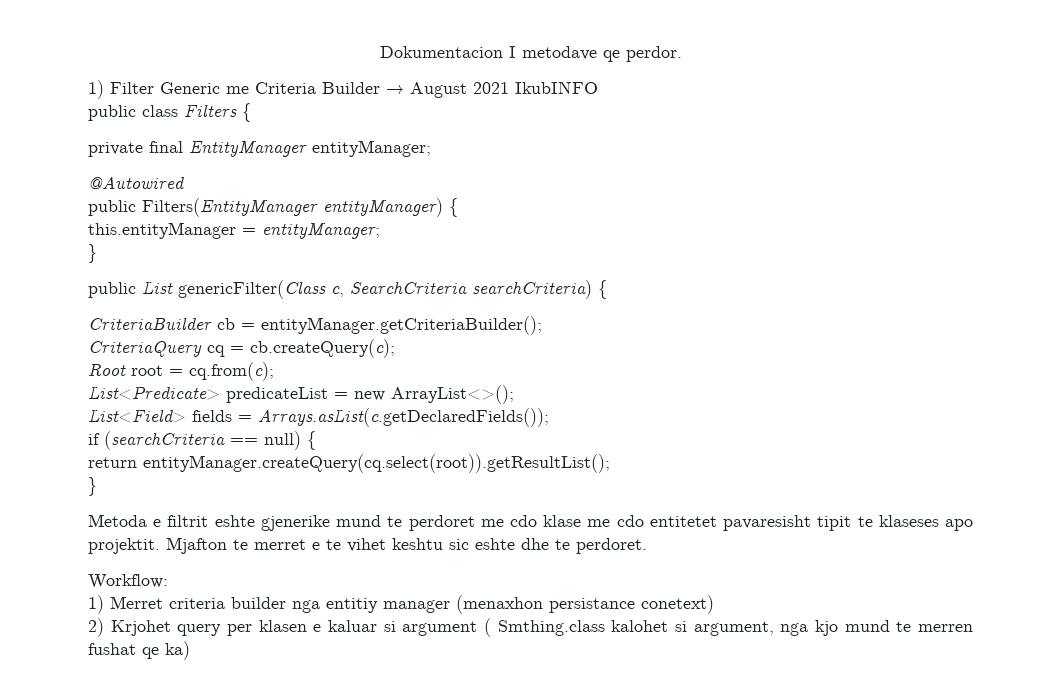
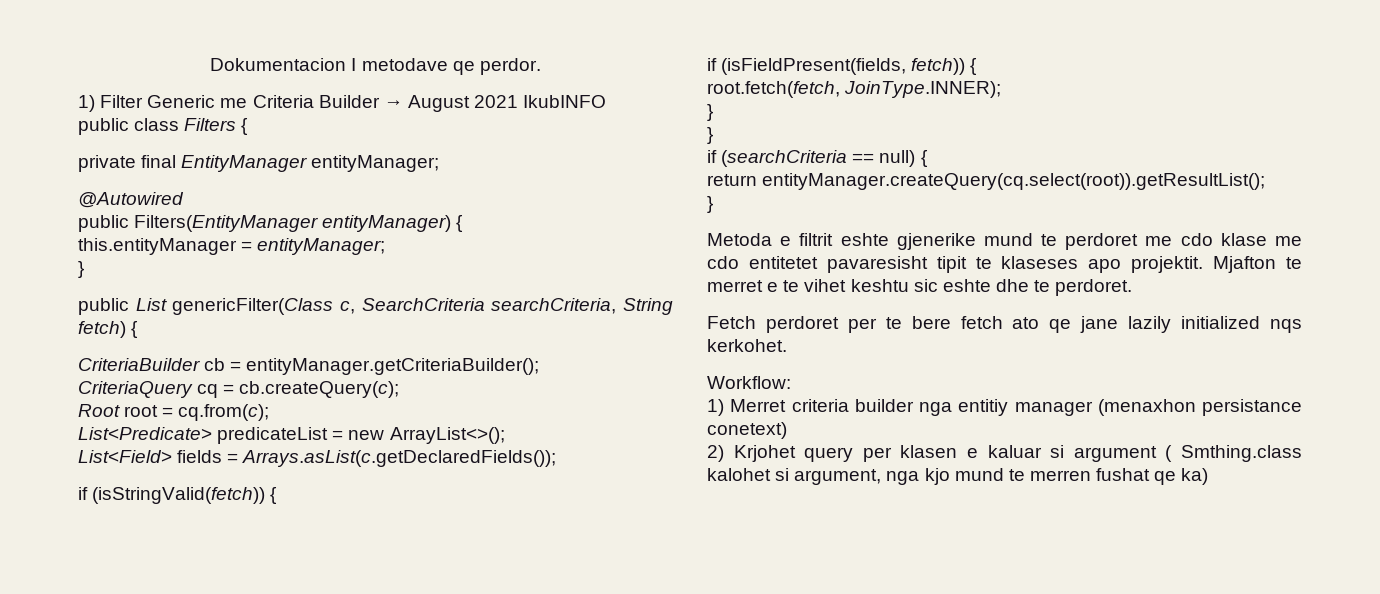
[472,280,592,299] searchCriteria) -> [491,298,673,315] [78,321,126,338] searchCriteria, String fetch)
(549, 417) none -> [78,487,278,504] [707,58,978,75] [707,81,1002,98] [707,104,713,121] [707,127,713,144] // if (isStringValid(fetch)) { // if (isFieldPresent(fields, fetch)) { // root.fetch(fetch, JoinType.INNER); // } // }
(647, 546) none -> [707,316,1302,333] [707,339,787,352] // Fetch perdoret per te bere fetch ato qe jane lazily initialized nqs kerkohet.

